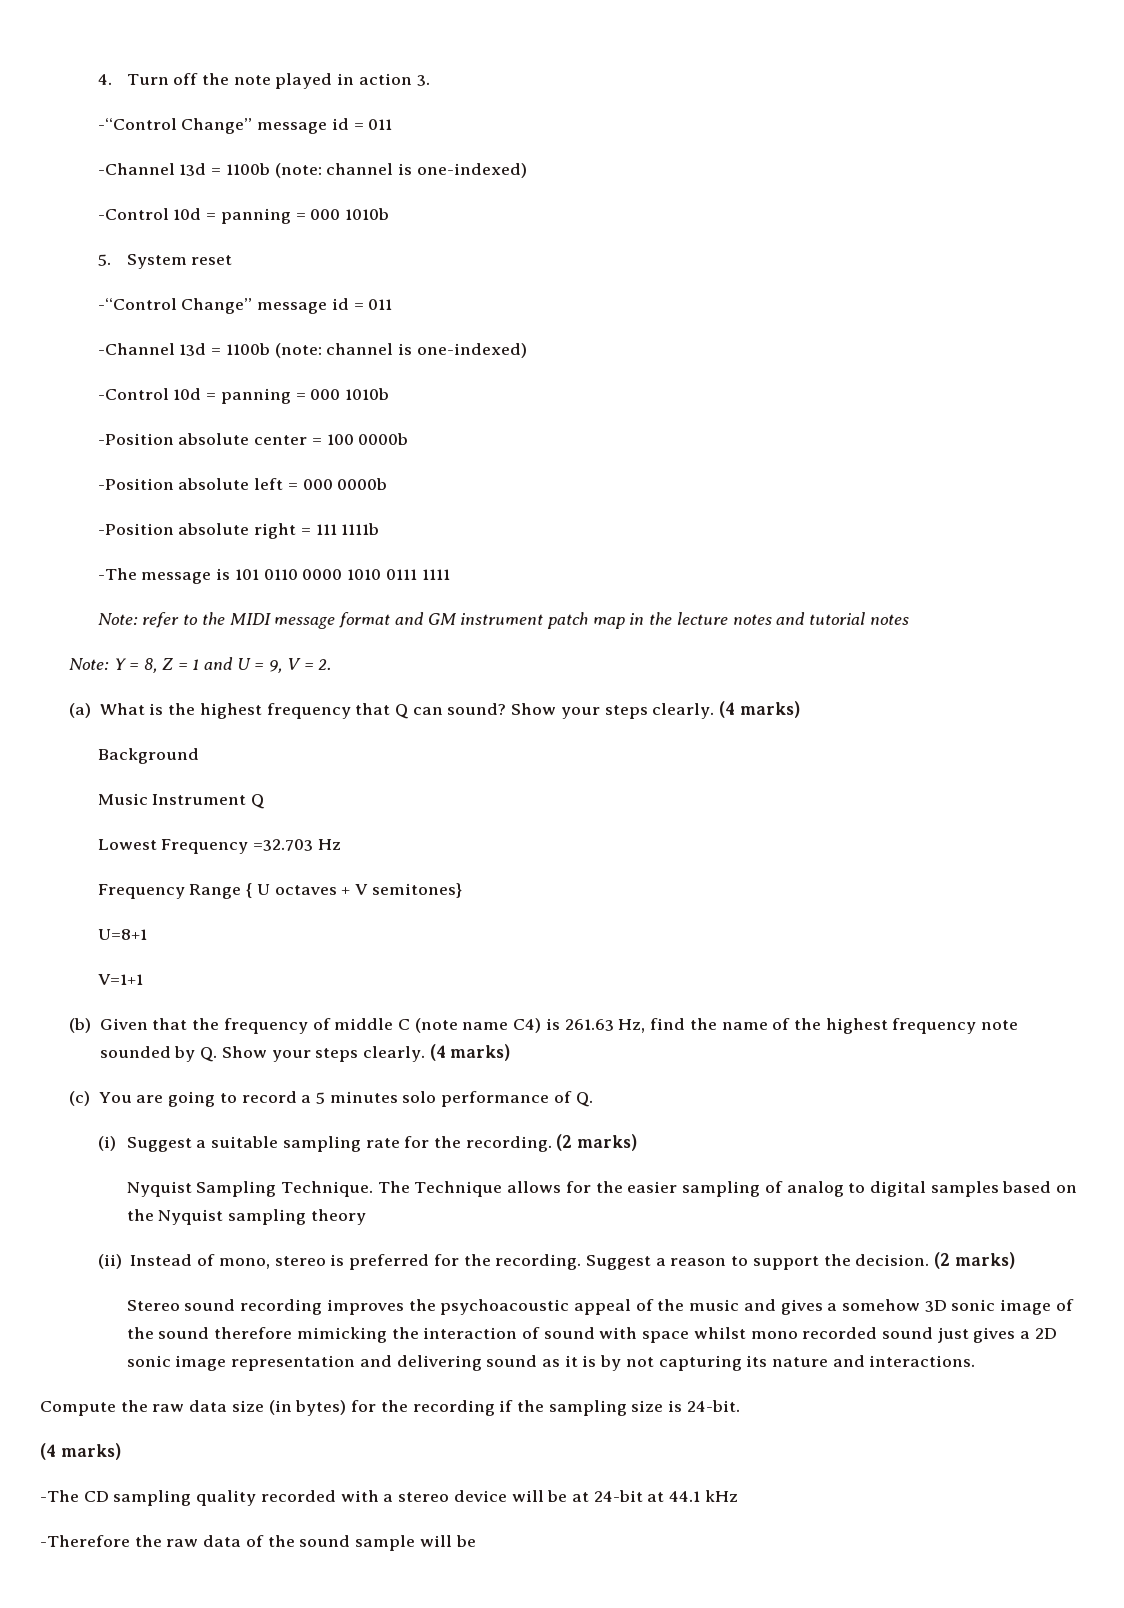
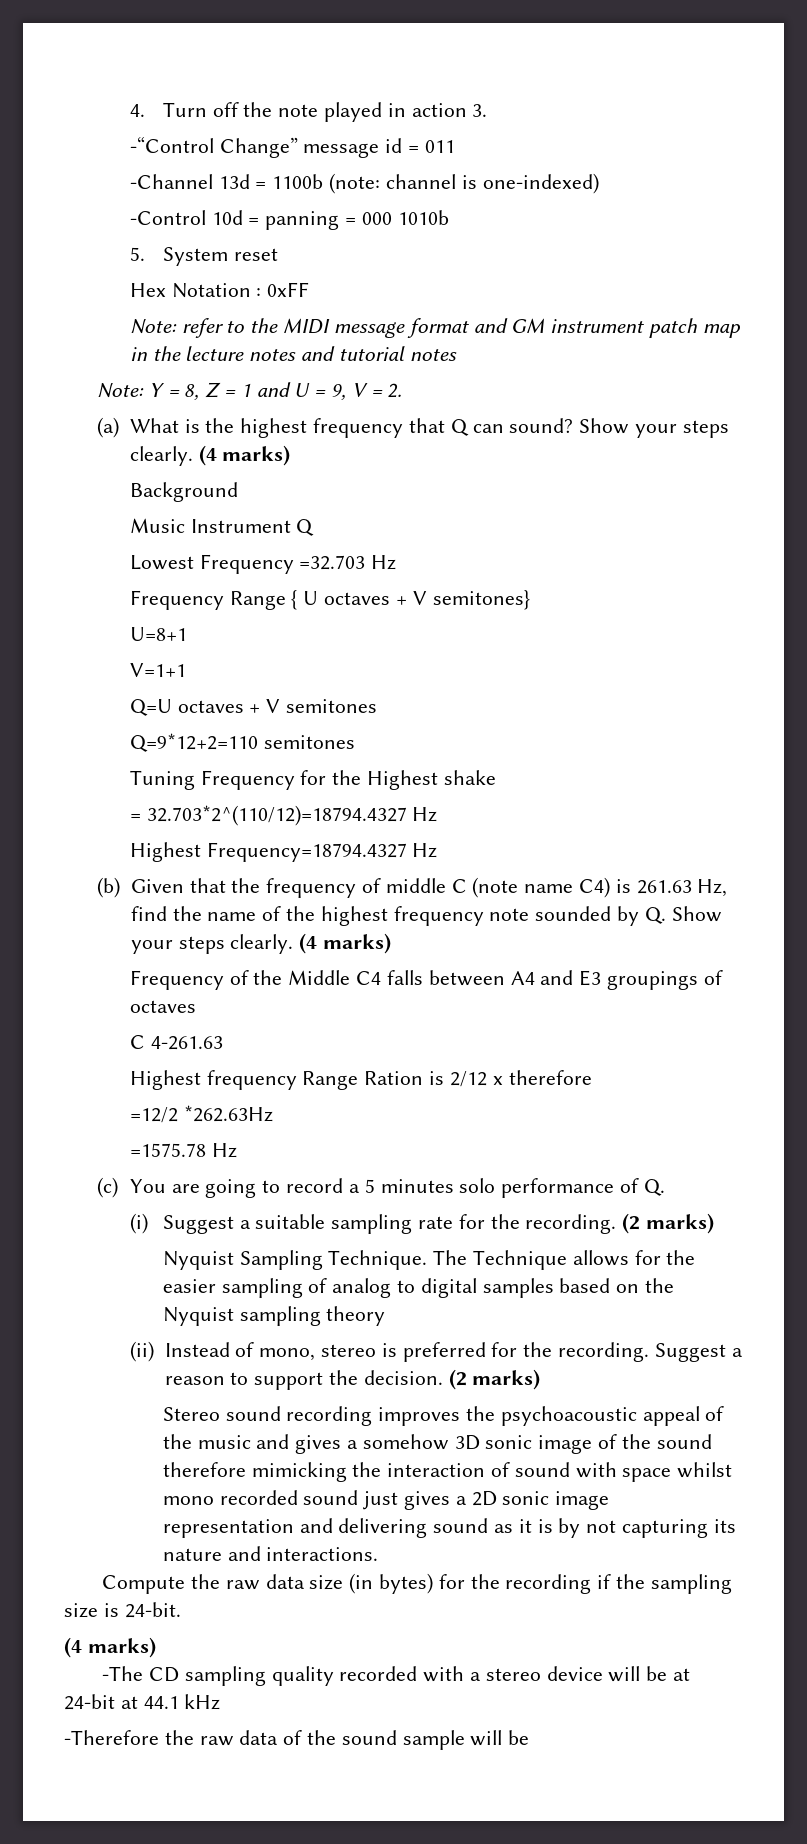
[97,298,393,314] [97,343,527,358] [97,388,390,404] [97,433,409,445] [97,478,388,490] [97,523,380,539] [97,568,450,584] -“Control Change” message id = 011 // -Channel 13d = 1100b (note: channel is one-indexed) // -Control 10d = panning = 000 1010b // -Position absolute center = 100 0000b // -Position absolute left = 000 0000b // -Position absolute right = 111 1111b // -The message is 101 0110 0000 1010 0111 1111 -> [129,282,310,298] Hex Notation : 0xFF
(143, 979) none -> [129,699,378,716] [129,733,355,752] [129,770,496,790] [129,805,438,826] [129,842,438,862] // Q=U octaves + V semitones // Q=9*12+2=110 semitones // Tuning Frequency for the Highest shake // = 32.703*2^(110/12)=18794.4327 Hz // Highest Frequency=18794.4327 Hz
(511, 1052) none -> [129,970,723,990] [129,1000,196,1013] [129,1035,223,1050] [129,1070,592,1090] [129,1105,273,1123] [129,1143,237,1158] // Frequency of the Middle C4 falls between A4 and E3 groupings of octaves // C 4-261.63 // Highest frequency Range Ration is 2/12 x therefore // =12/2 *262.63Hz // =1575.78 Hz

